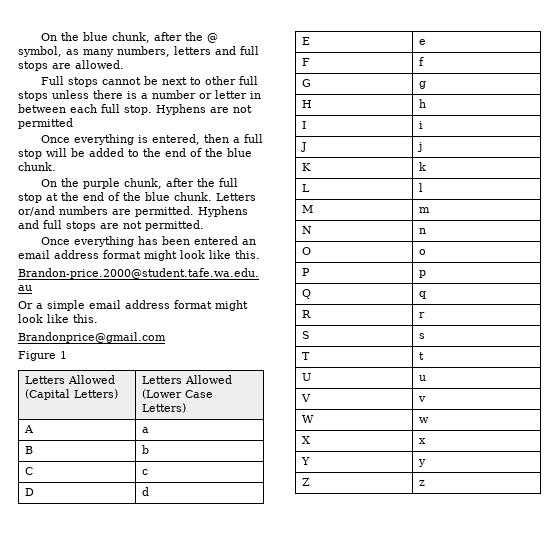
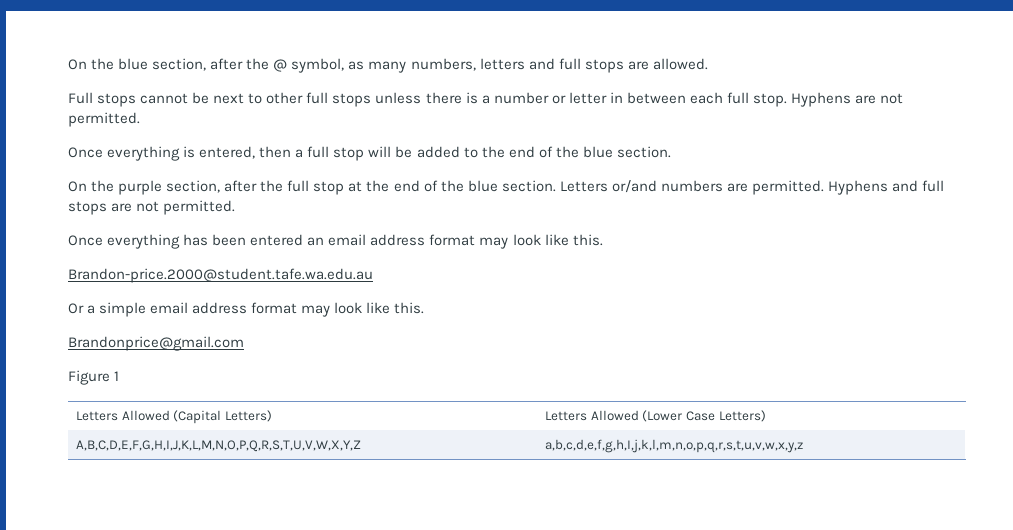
[112,32,151,43] chunk, -> [152,58,207,71] section,
[18,118,73,129] permitted -> [68,112,140,127] permitted.
[18,162,56,171] chunk. -> [616,146,671,158] section.
[124,178,163,189] chunk, -> [166,180,221,193] section,
[174,192,212,201] chunk. -> [501,180,556,192] section.
[144,250,177,261] might -> [479,237,509,249] may
[215,300,248,311] might -> [301,305,331,317] may
[24,425,35,433] [142,427,150,433] [25,446,34,454] [142,445,150,454] [25,467,34,475] [142,469,149,475] [25,488,35,496] [142,487,150,496] [302,37,311,45] [419,39,427,45] [302,58,311,66] [419,57,425,66] [302,79,312,87] [419,81,427,89] [302,100,313,108] [419,99,427,108] [302,121,307,129] [419,121,424,129] [301,142,307,152] [417,142,423,152] [302,163,312,171] [419,162,427,171] [302,184,311,192] [419,183,424,192] [302,205,314,213] [419,207,431,213] [302,226,313,234] [419,228,427,234] [302,247,312,255] [419,249,427,255] [302,268,311,276] [419,270,427,278] [302,289,312,299] [419,291,427,299] [302,310,312,318] [419,312,426,318] [302,331,311,339] [419,333,426,339] [302,352,311,360] [419,352,425,360] [302,373,312,381] [419,375,427,381] [301,394,312,402] [418,396,427,402] [302,415,315,423] [419,417,430,423] [302,436,311,444] [419,438,427,444] [301,457,311,465] [418,459,427,467] [302,478,311,486] [419,480,426,486] A | a // B | b // C | c // D | d // E | e // F | f // G | g // H | h // I | i // J | j // K | k // L | l // M | m // N | n // O | o // P | p // Q | q // R | r // S | s // T | t // U | u // V | v // W | w // X | x // Y | y // Z | z -> [76,440,362,452] [545,439,804,453] A,B,C,D,E,F,G,H,I,J,K,L,M,N,O,P,Q,R,S,T,U,V,W,X,Y,Z | a,b,c,d,e,f,g,h,I,j,k,l,m,n,o,p,q,r,s,t,u,v,w,x,y,z

